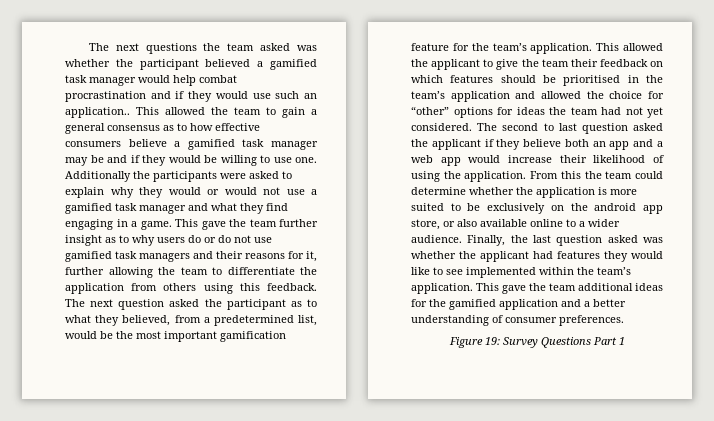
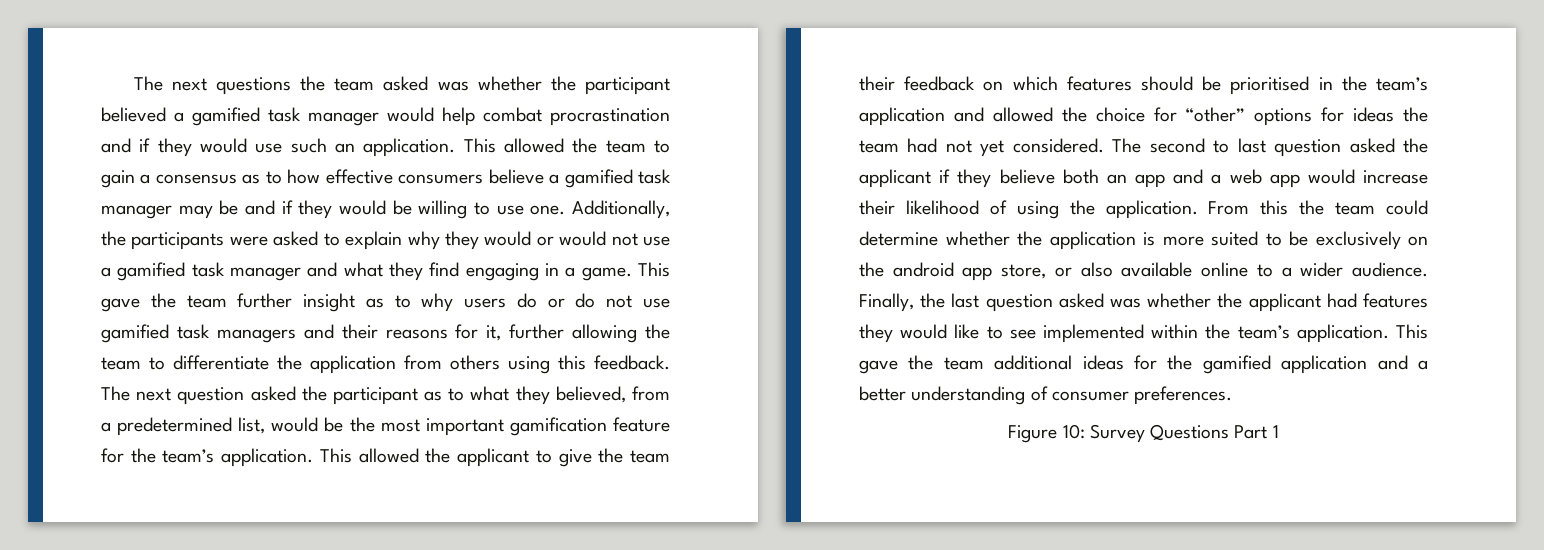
[65,107,130,118] application.. -> [363,138,456,157] application.
[65,123,105,134] general -> (151, 179) none
[65,171,131,182] Additionally -> [572,200,670,219] Additionally,
[484,337,500,345] 19: -> [1062,424,1085,439] 10:

